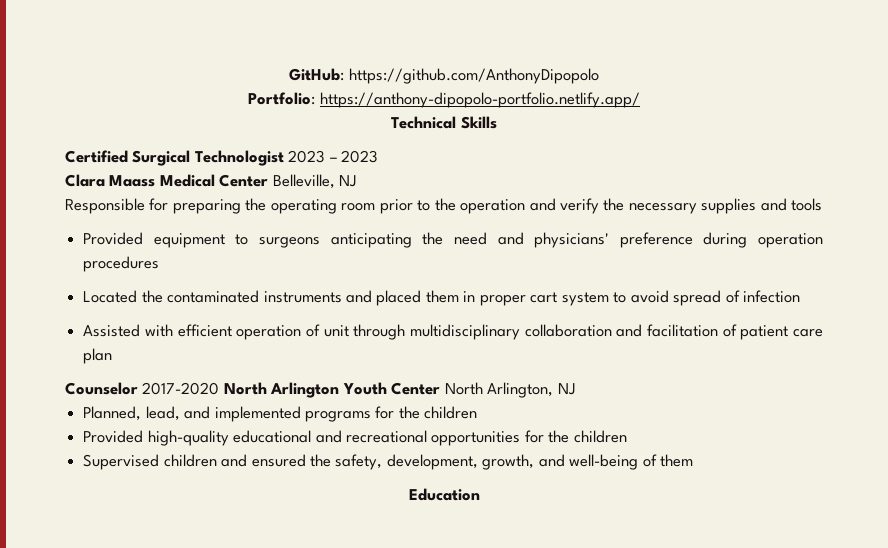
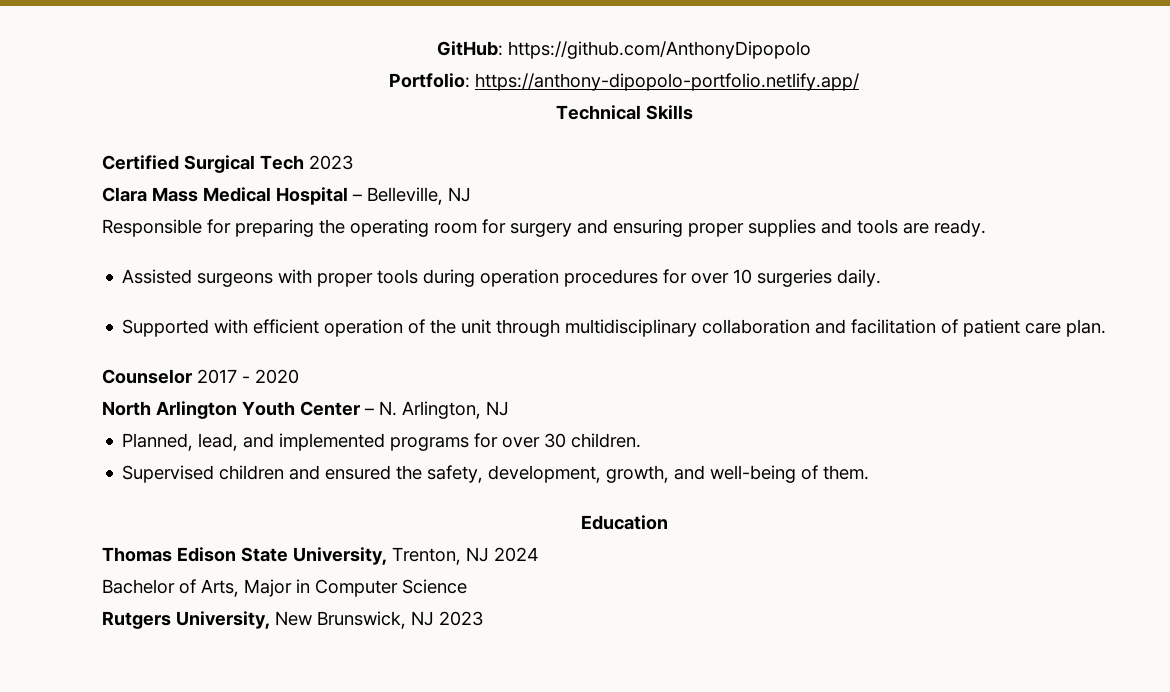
[194,150,337,166] Technologist 2023 – -> [260,155,304,170] Tech
[109,174,269,187] Maass Medical Center -> [152,187,362,205] Mass Medical Hospital –
[379,198,823,214] [83,232,823,248] [83,256,160,272] [83,290,800,306] [83,324,141,337] prior to the operation and verify the necessary supplies and tools // Provided equipment to surgeons anticipating the need and physicians' preference during operation procedures // Located the contaminated instruments and placed them in proper cart system to avoid spread of infection // Assisted -> [482,219,986,237] [122,269,882,287] [122,319,210,337] for surgery and ensuring proper supplies and tools are ready. // Assisted surgeons with proper tools during operation procedures for over 10 surgeries daily. // Supported
(320, 330) none -> [430,319,457,334] the
[83,348,113,364] plan -> [1066,319,1107,337] plan.
[142,382,220,395] 2017-2020 -> [197,369,299,384] 2017 - 2020 //
[444,382,483,395] North -> [364,401,397,416] – N.
[398,406,478,419] [83,430,627,446] the children // Provided high-quality educational and recreational opportunities for the children -> [502,433,642,448] over 30 children.
[660,454,694,467] them -> [823,465,870,480] them.
(480, 494) none -> [102,547,539,565] [102,579,467,597] [102,611,483,629] // Thomas Edison State University, Trenton, NJ 2024 // Bachelor of Arts, Major in Computer Science // Rutgers University, New Brunswick, NJ 2023

